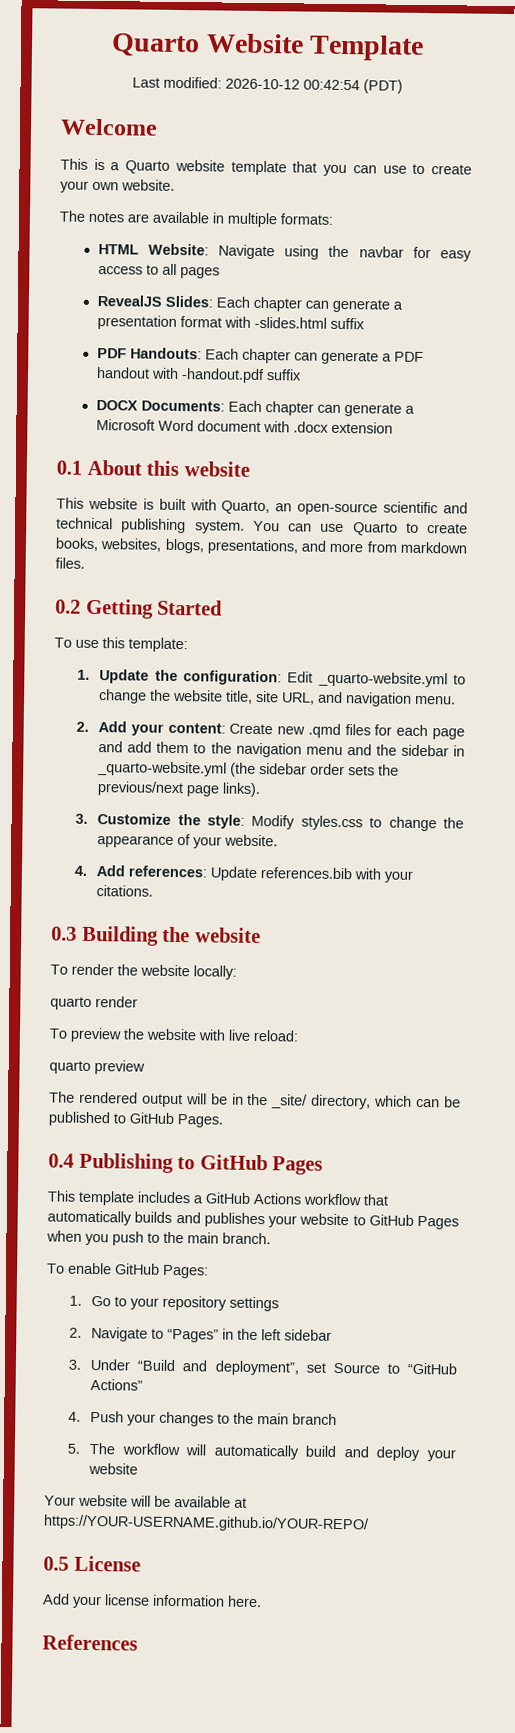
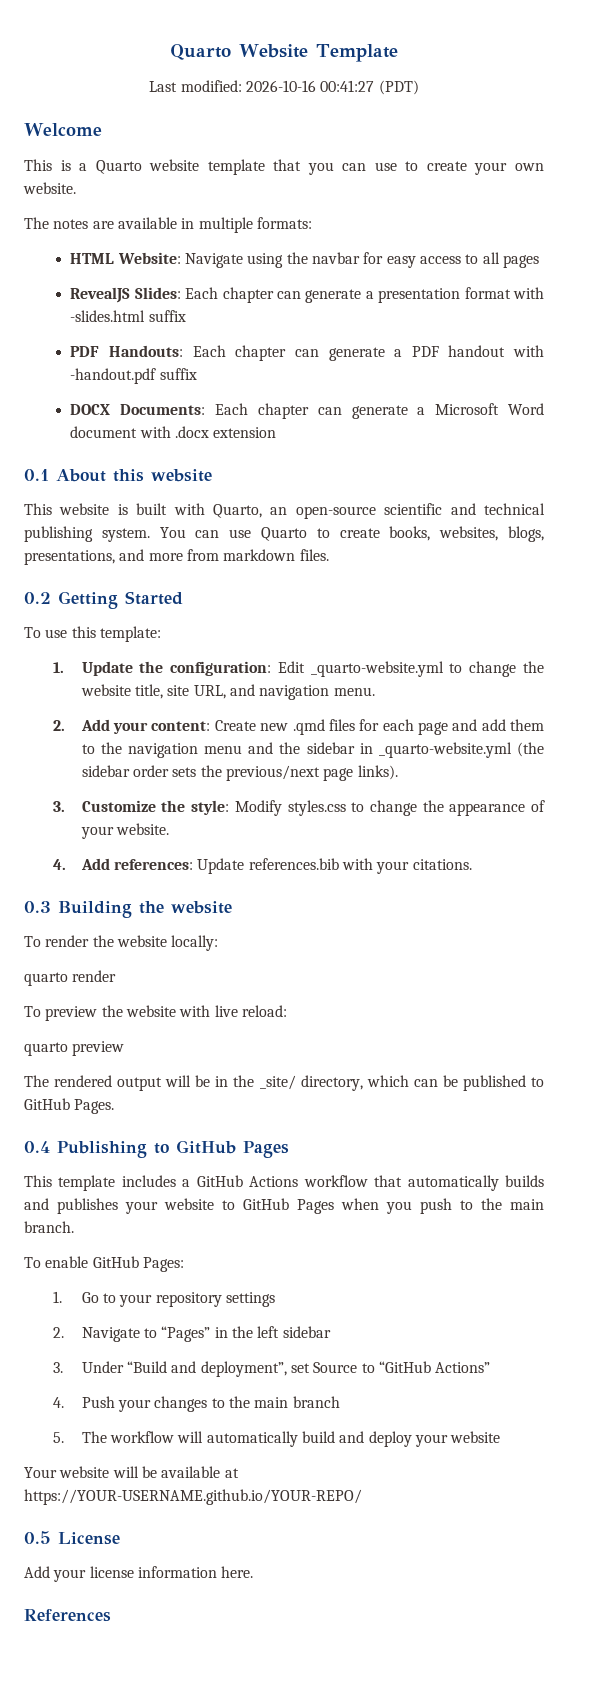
[224,78,360,91] 2026-10-12 00:42:54 -> [246,80,375,92] 2026-10-16 00:41:27

